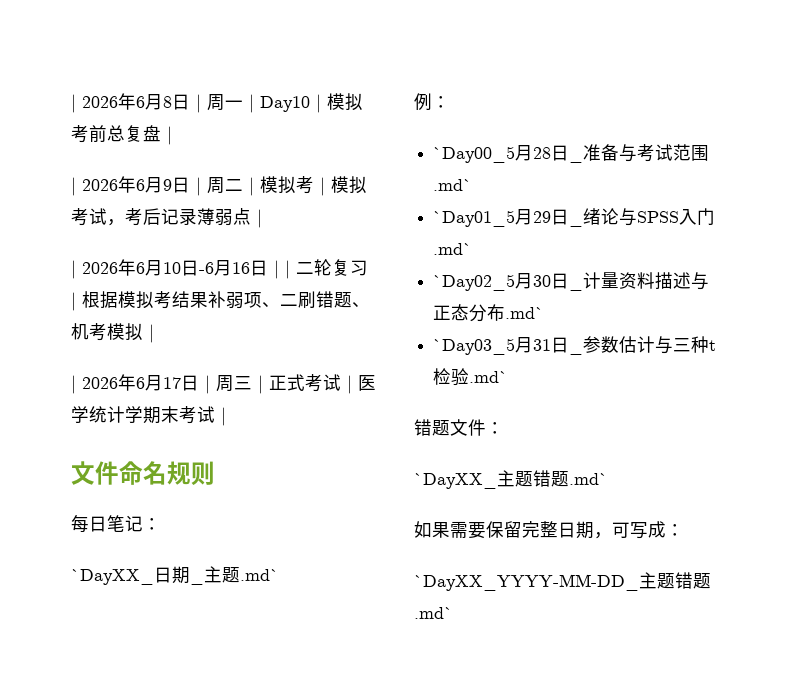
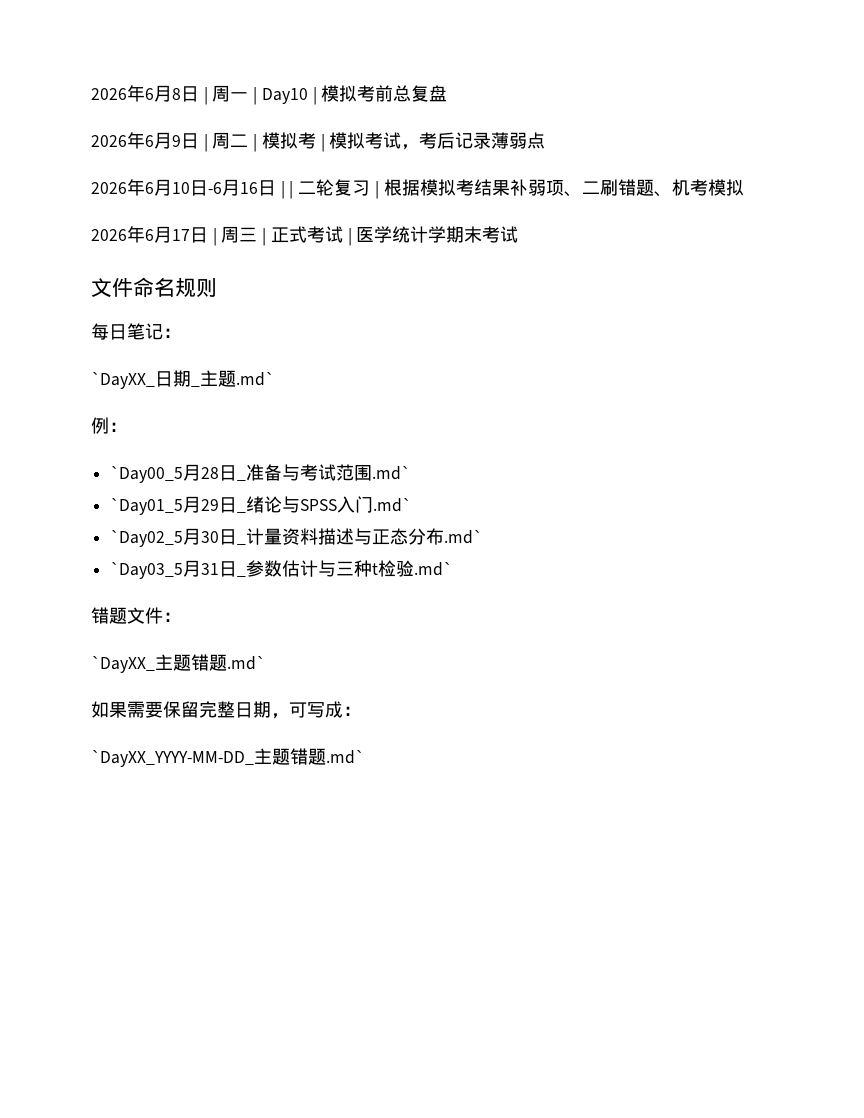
[71,94,76,113] | -> (91, 94) none
[167,126,172,145] [71,177,76,196] | // | -> (448, 93) //
[257,209,262,228] [71,260,76,279] | // | -> (546, 140) //
[149,324,154,343] [71,375,76,394] | // | -> (744, 187) //
[221,407,226,426] | -> (519, 234) none

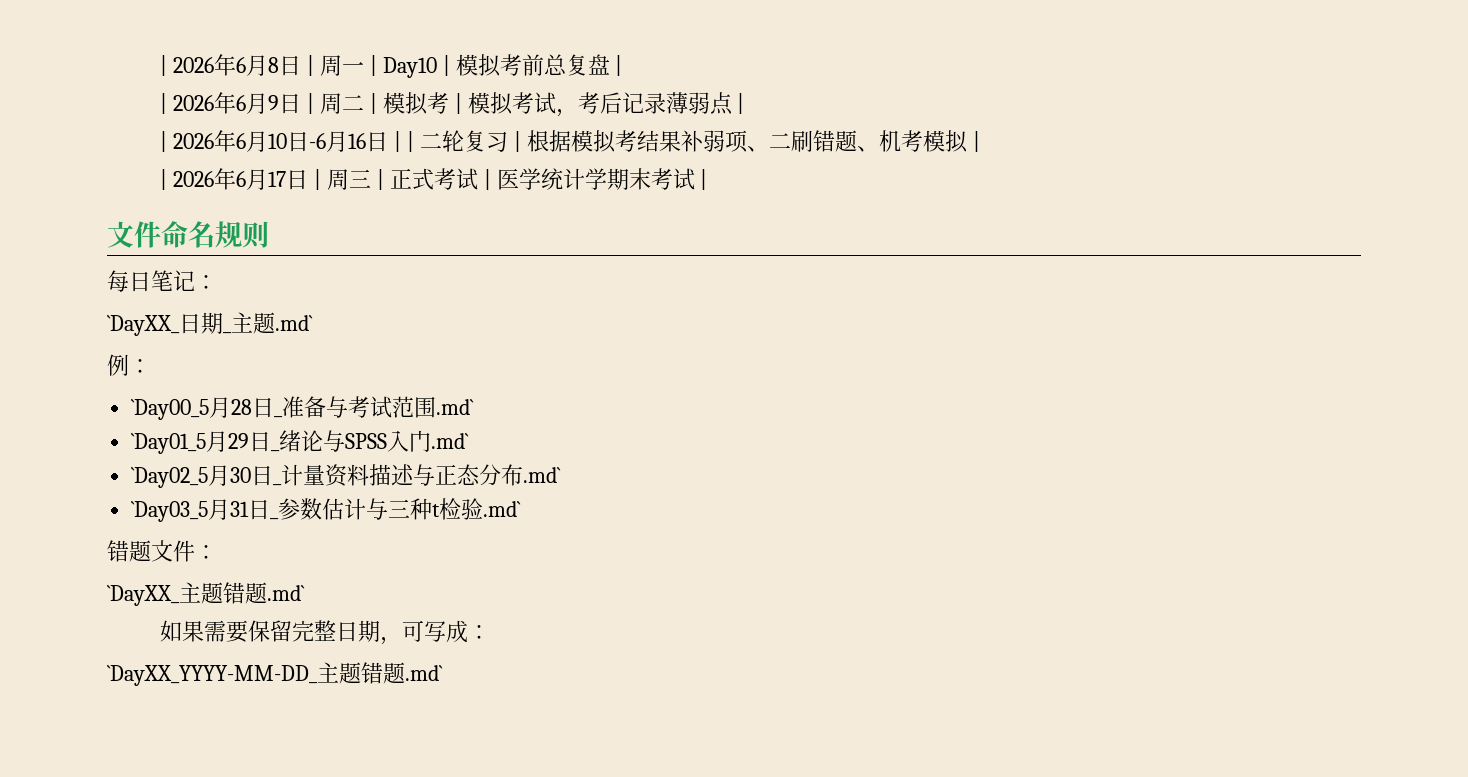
(91, 94) none -> [159,55,167,76] |
(448, 93) // -> [615,55,623,76] [159,93,167,114] | // |
(546, 140) // -> [737,93,745,114] [159,131,167,152] | // |
(744, 187) // -> [972,131,980,152] [159,169,167,190] | // |
(519, 234) none -> [700,169,708,190] |

